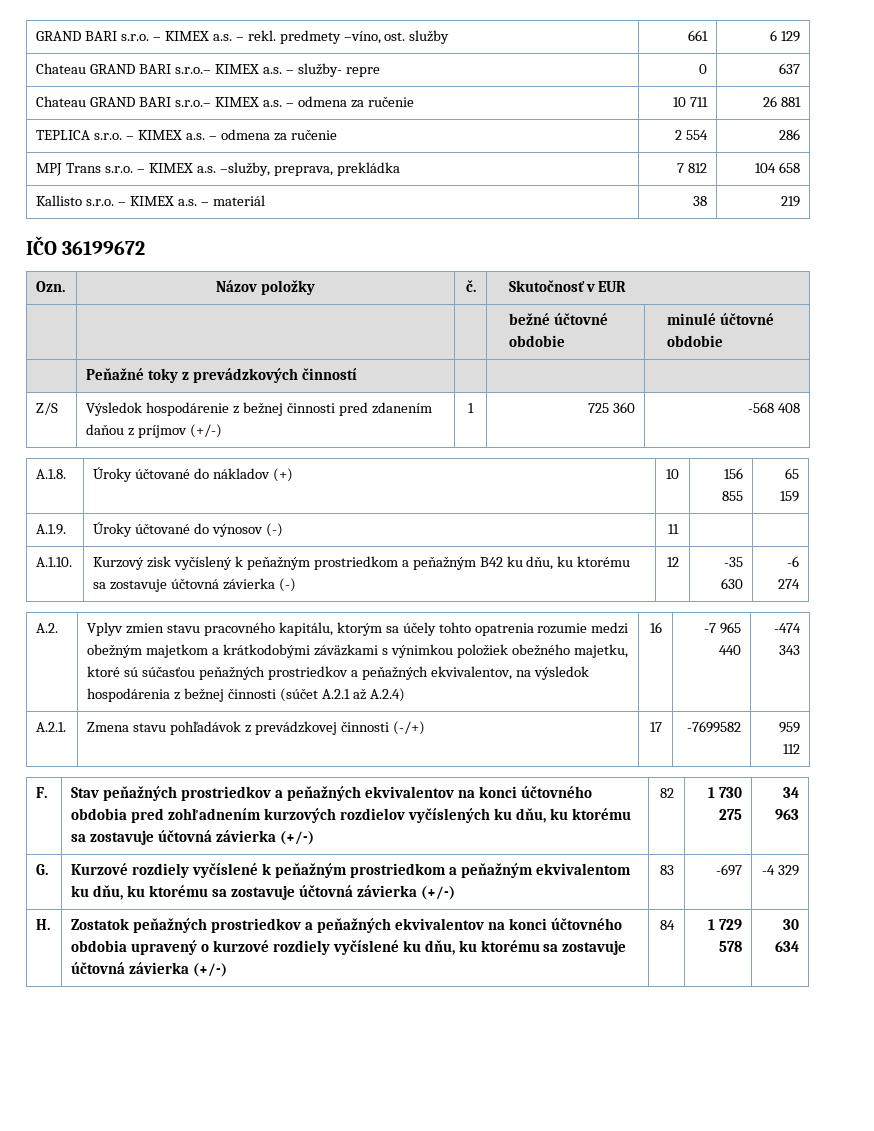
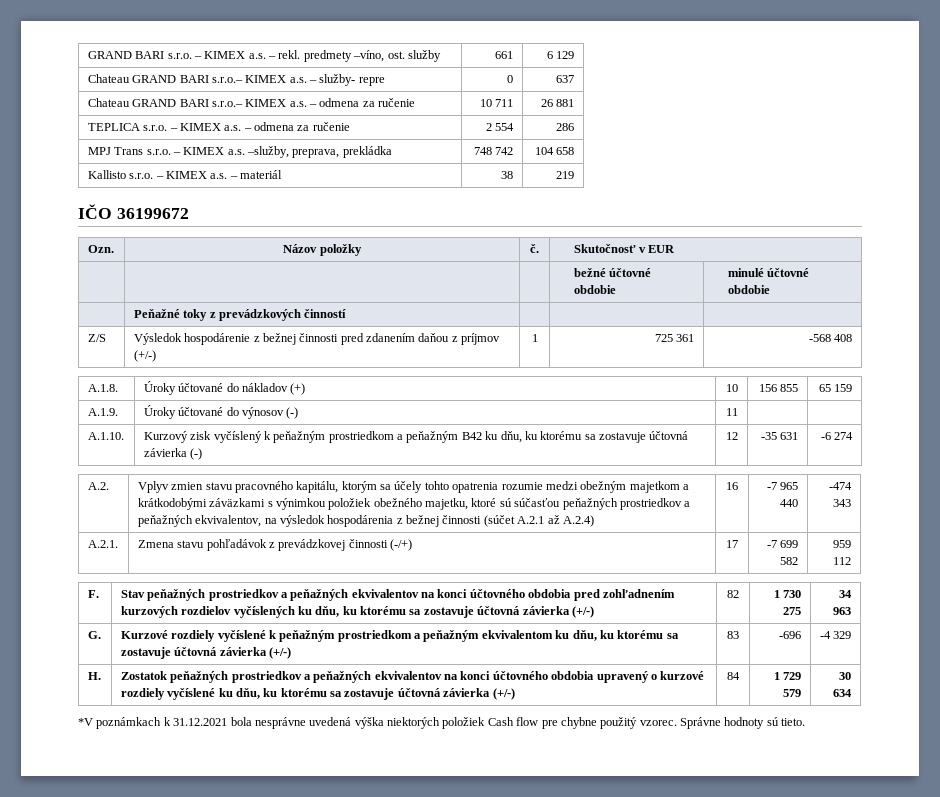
[676,163,707,173] 7 812 -> [473,147,514,155] 748 742
[612,402,635,413] 360 -> [676,334,695,342] 361
[720,578,743,589] 630 -> [780,432,799,440] 631
[686,721,741,733] -7699582 -> [766,540,799,548] [780,557,799,565] -7 699 582
[715,864,742,876] -697 -> [779,631,802,639] -696
[718,941,742,952] 578 -> [783,689,802,697] 579
(799, 946) none -> [78,717,806,729] // *V poznámkach k 31.12.2021 bola nesprávne uvedená výška niektorých položiek Cash flow pre chybne použitý vzorec. Správne hodnoty sú tieto.

